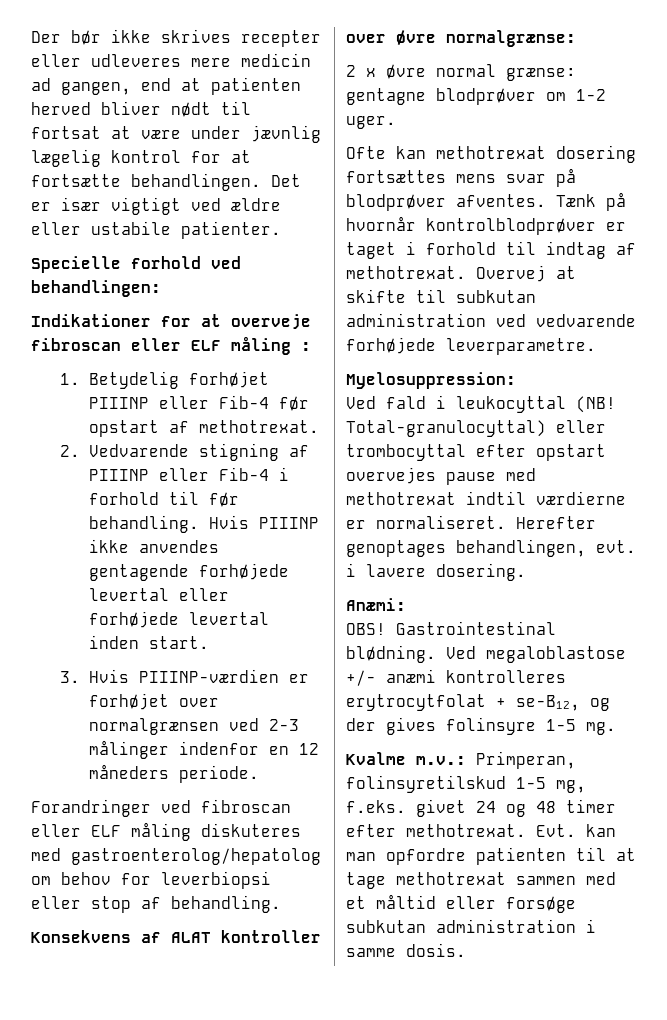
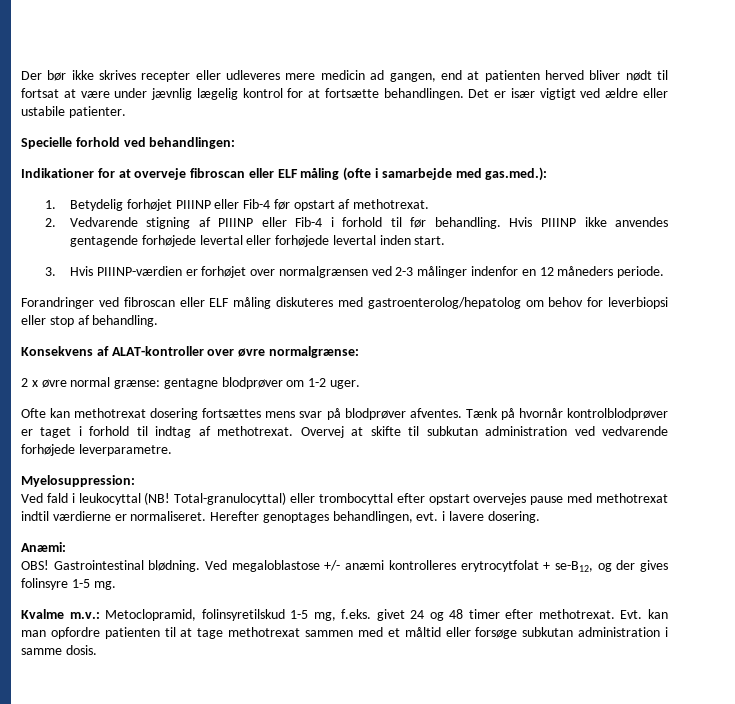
[301,342,311,351] : -> [343,167,548,181] (ofte i samarbejde med gas.med.):
[171,930,321,943] ALAT kontroller -> [111,346,204,356] ALAT-kontroller
[476,751,576,769] Primperan, -> [105,609,197,621] Metoclopramid,

